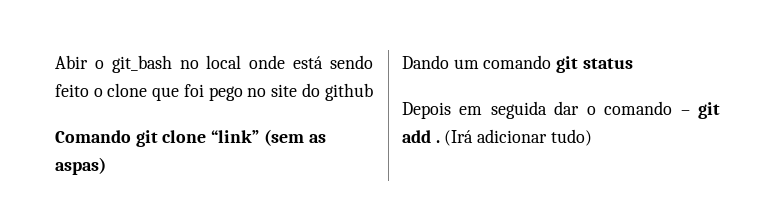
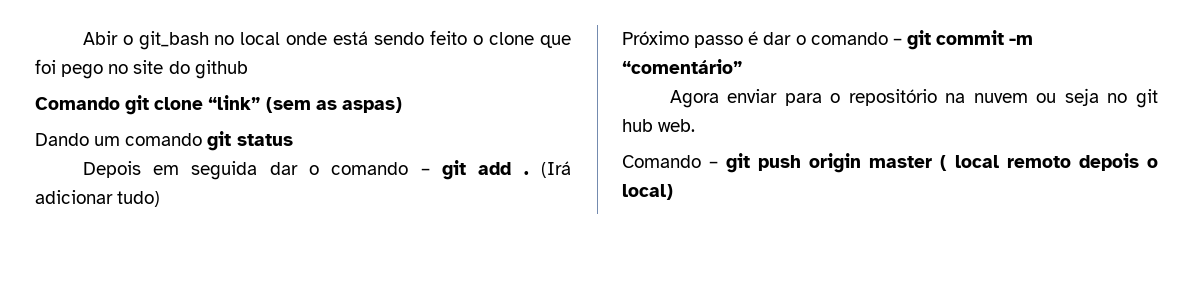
(592, 137) none -> [622,30,1034,50] [622,59,742,74] [669,88,1158,108] [622,119,696,132] [622,153,1158,173] [622,184,673,200] // Próximo passo é dar o comando – git commit -m “comentário” // Agora enviar para o repositório na nuvem ou seja no git hub web. // Comando – git push origin master ( local remoto depois o local)

